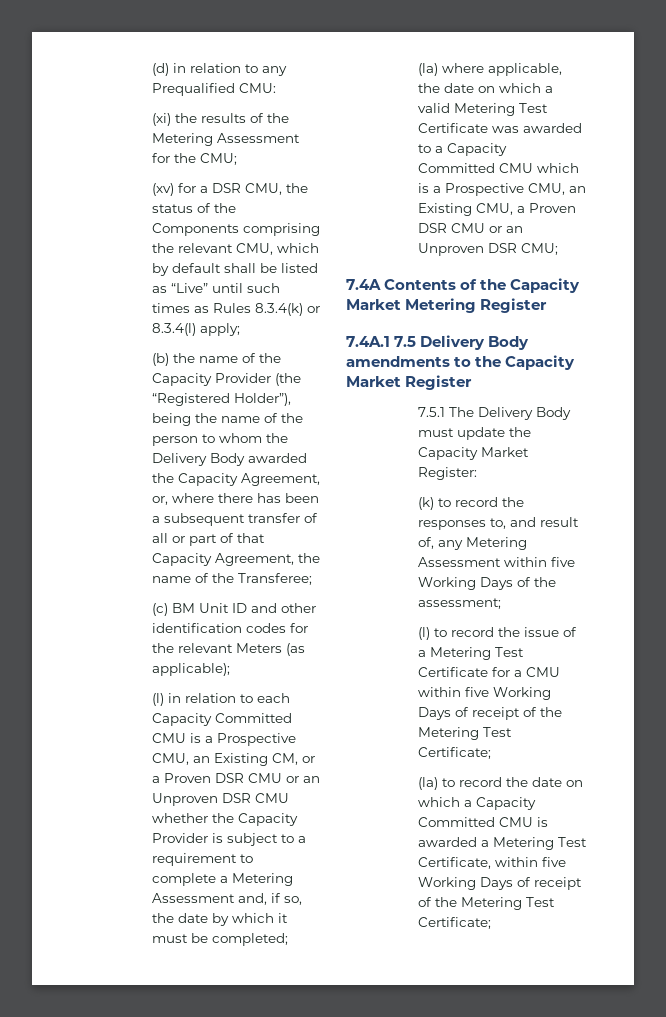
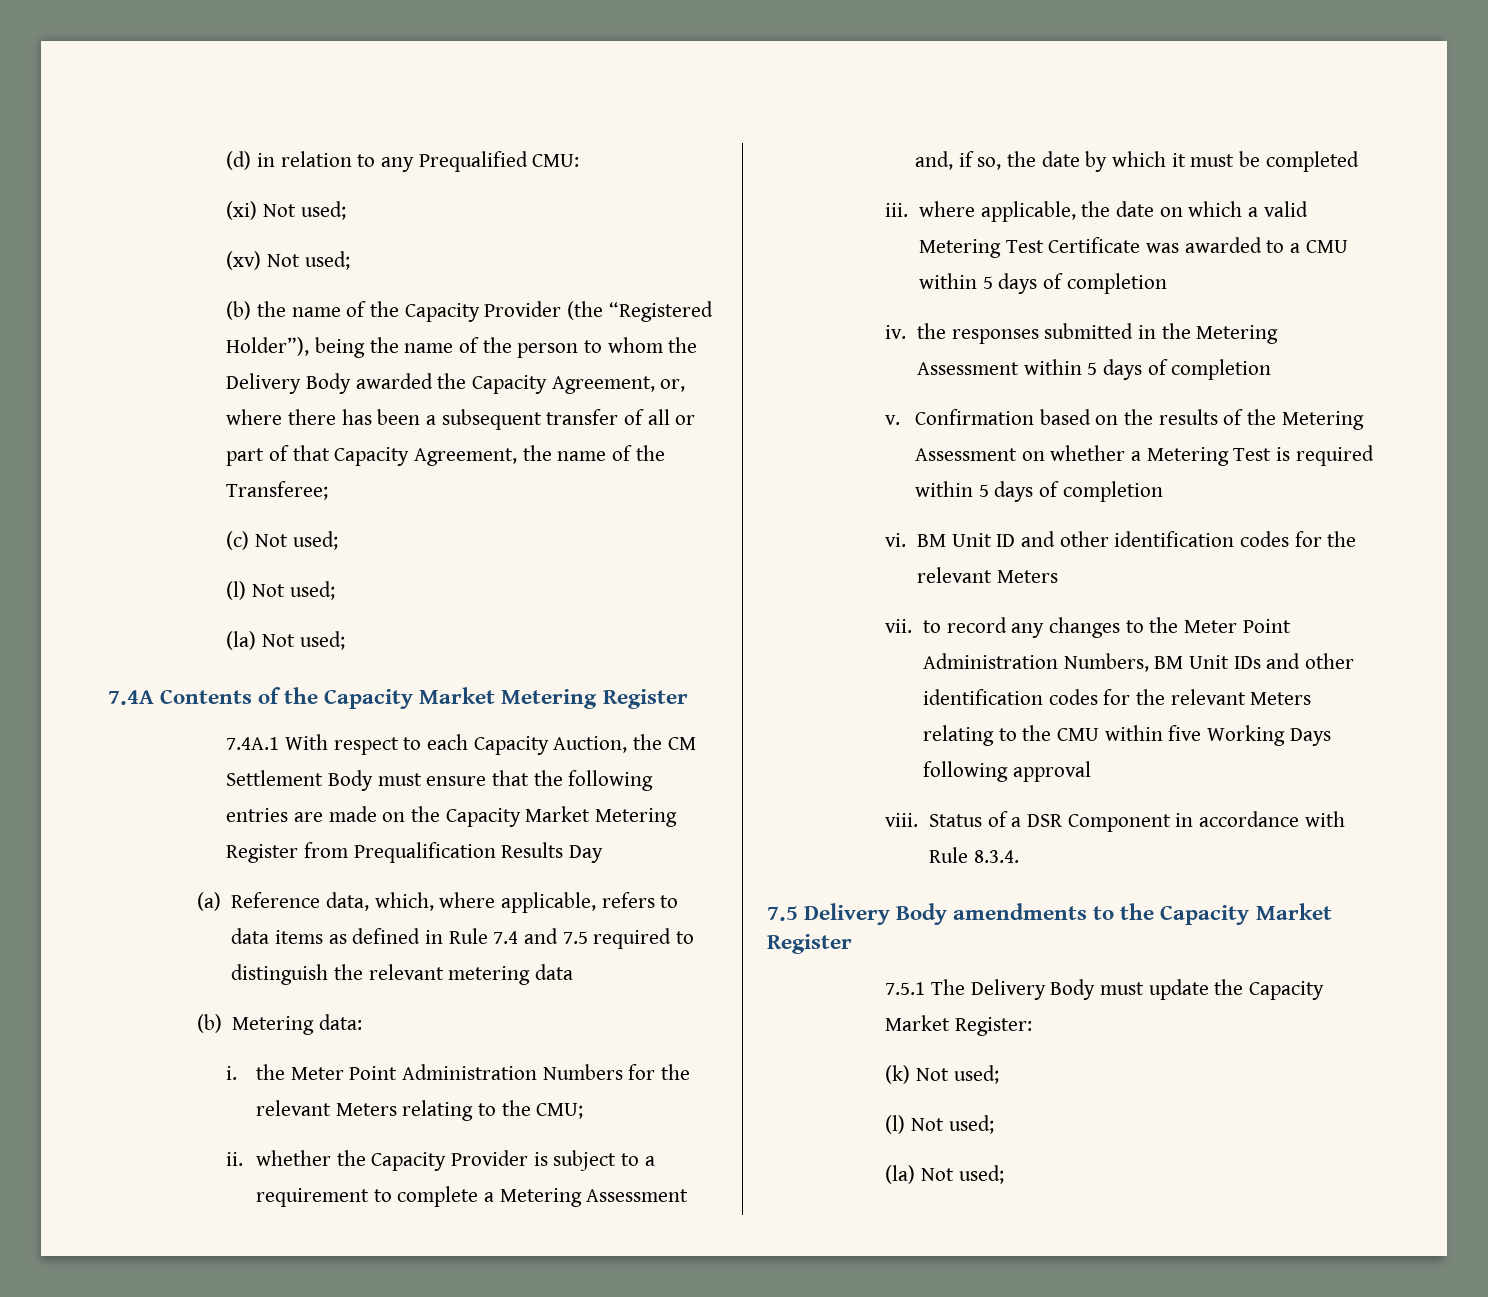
[175,113,289,123] [152,133,300,146] [152,153,237,165] [152,183,308,196] [152,203,236,213] [152,223,320,236] [152,243,319,255] [152,263,318,276] [152,283,280,293] [152,303,320,316] [152,323,240,336] the results of the Metering Assessment for the CMU; // (xv) for a DSR CMU, the status of the Components comprising the relevant CMU, which by default shall be listed as “Live” until such times as Rules 8.3.4(k) or 8.3.4(l) apply; -> [263,201,346,220] [226,251,350,270] Not used; // (xv) Not used;
[172,603,316,613] [152,623,308,633] [152,643,305,656] [152,663,230,676] [152,693,290,706] [152,713,292,726] [152,733,296,746] [152,753,315,766] [152,773,320,783] [152,793,289,806] BM Unit ID and other identification codes for the relevant Meters (as applicable); // (l) in relation to each Capacity Committed CMU is a Prospective CMU, an Existing CM, or a Proven DSR CMU or an Unproven DSR CMU -> [255,531,338,550] [226,581,335,600] [226,631,345,650] [108,687,688,709] [226,734,696,755] [226,770,654,791] [226,806,678,827] [226,842,604,863] [196,892,679,913] [231,928,694,949] [231,964,573,985] [196,1014,362,1035] [226,1064,690,1080] [255,1100,584,1121] [226,1152,244,1166] Not used; // (l) Not used; // (la) Not used; // 7.4A Contents of the Capacity Market Metering Register // 7.4A.1 With respect to each Capacity Auction, the CM Settlement Body must ensure that the following entries are made on the Capacity Market Metering Register from Prequalification Results Day // (a) Reference data, which, where applicable, refers to data items as defined in Rule 7.4 and 7.5 required to distinguish the relevant metering data // (b) Metering data: // i. the Meter Point Administration Numbers for the relevant Meters relating to the CMU; // ii.
[212,933,288,946] [418,63,438,76] completed; // (la) -> [1265,151,1359,172] [885,203,909,217] completed // iii.
[447,143,507,156] [418,163,579,173] [418,183,586,196] [418,203,576,216] [418,223,523,233] [418,243,558,256] [346,278,581,293] [346,298,548,313] [346,336,390,347] Capacity Committed CMU which is a Prospective CMU, an Existing CMU, a Proven DSR CMU or an Unproven DSR CMU; // 7.4A Contents of the Capacity Market Metering Register // 7.4A.1 -> [1305,240,1348,253] [918,273,1167,294] [885,323,1279,344] [916,359,1272,380] [885,409,1364,430] [914,445,1374,466] [914,481,1163,502] [885,531,1357,547] [916,567,1058,583] [885,617,1291,638] [922,653,1354,672] [922,689,1312,705] [922,725,1331,746] [922,761,1091,782] [885,811,1345,832] [928,847,1019,863] CMU within 5 days of completion // iv. the responses submitted in the Metering Assessment within 5 days of completion // v. Confirmation based on the results of the Metering Assessment on whether a Metering Test is required within 5 days of completion // vi. BM Unit ID and other identification codes for the relevant Meters // vii. to record any changes to the Meter Point Administration Numbers, BM Unit IDs and other identification codes for the relevant Meters relating to the CMU within five Working Days following approval // viii. Status of a DSR Component in accordance with Rule 8.3.4. //
[438,497,524,507] [418,517,579,530] [418,537,527,550] [418,557,575,567] [418,577,556,590] [418,598,501,609] [418,627,577,640] [418,647,524,660] [418,667,560,677] [418,687,551,700] [418,707,562,720] [418,727,512,740] [418,747,491,759] [418,777,583,790] [418,797,536,810] [418,817,548,827] [418,837,587,850] [418,857,566,869] [418,877,582,890] [418,897,555,910] [418,917,491,929] to record the responses to, and result of, any Metering Assessment within five Working Days of the assessment; // (l) to record the issue of a Metering Test Certificate for a CMU within five Working Days of receipt of the Metering Test Certificate; // (la) to record the date on which a Capacity Committed CMU is awarded a Metering Test Certificate, within five Working Days of receipt of the Metering Test Certificate; -> [916,1065,999,1084] [885,1115,994,1134] [885,1165,1004,1184] Not used; // (l) Not used; // (la) Not used;

